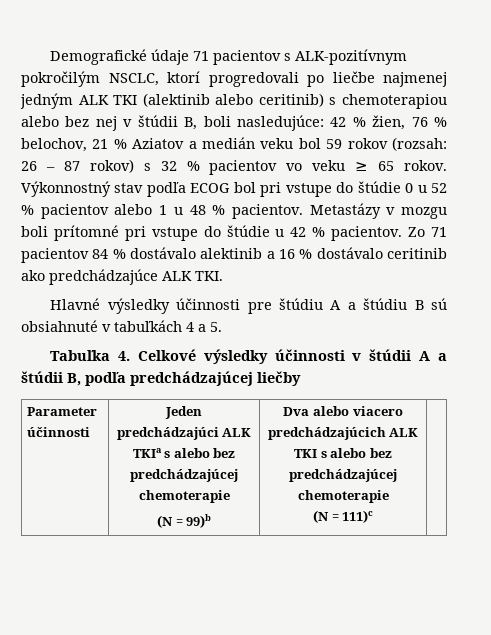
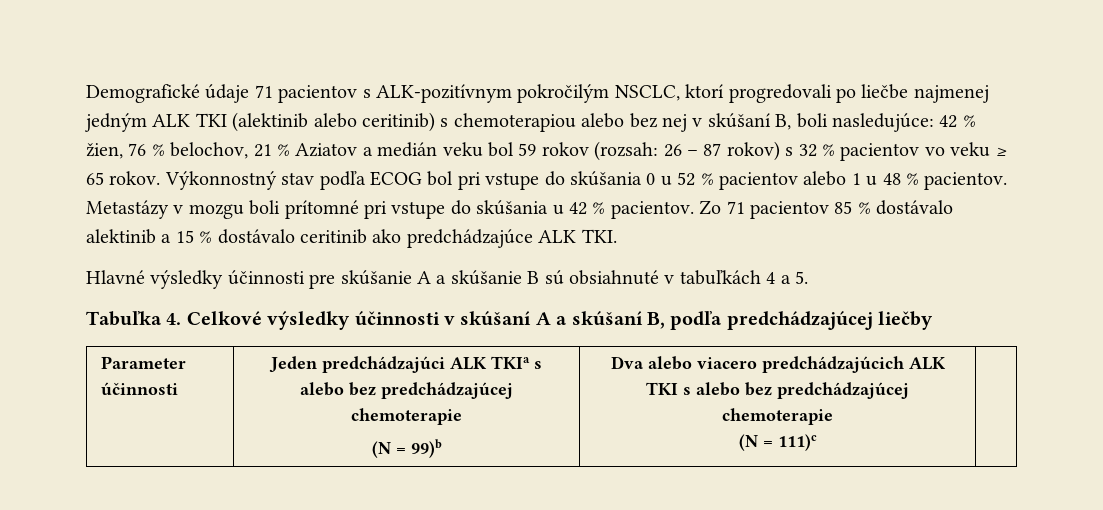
[137,115,178,127] štúdii -> [707,113,771,128] skúšaní
[357,181,401,193] štúdie -> [569,171,642,186] skúšania
[226,225,270,237] štúdie -> [476,200,549,215] skúšania
[92,249,109,259] 84 -> [834,201,853,214] 85
[279,249,295,259] 16 -> [175,230,194,243] 15
[278,298,408,310] štúdiu A a štúdiu -> [340,270,522,285] skúšanie A a skúšanie
[369,349,447,361] [21,371,63,383] štúdii A a štúdii -> [460,311,643,326] skúšaní A a skúšaní

